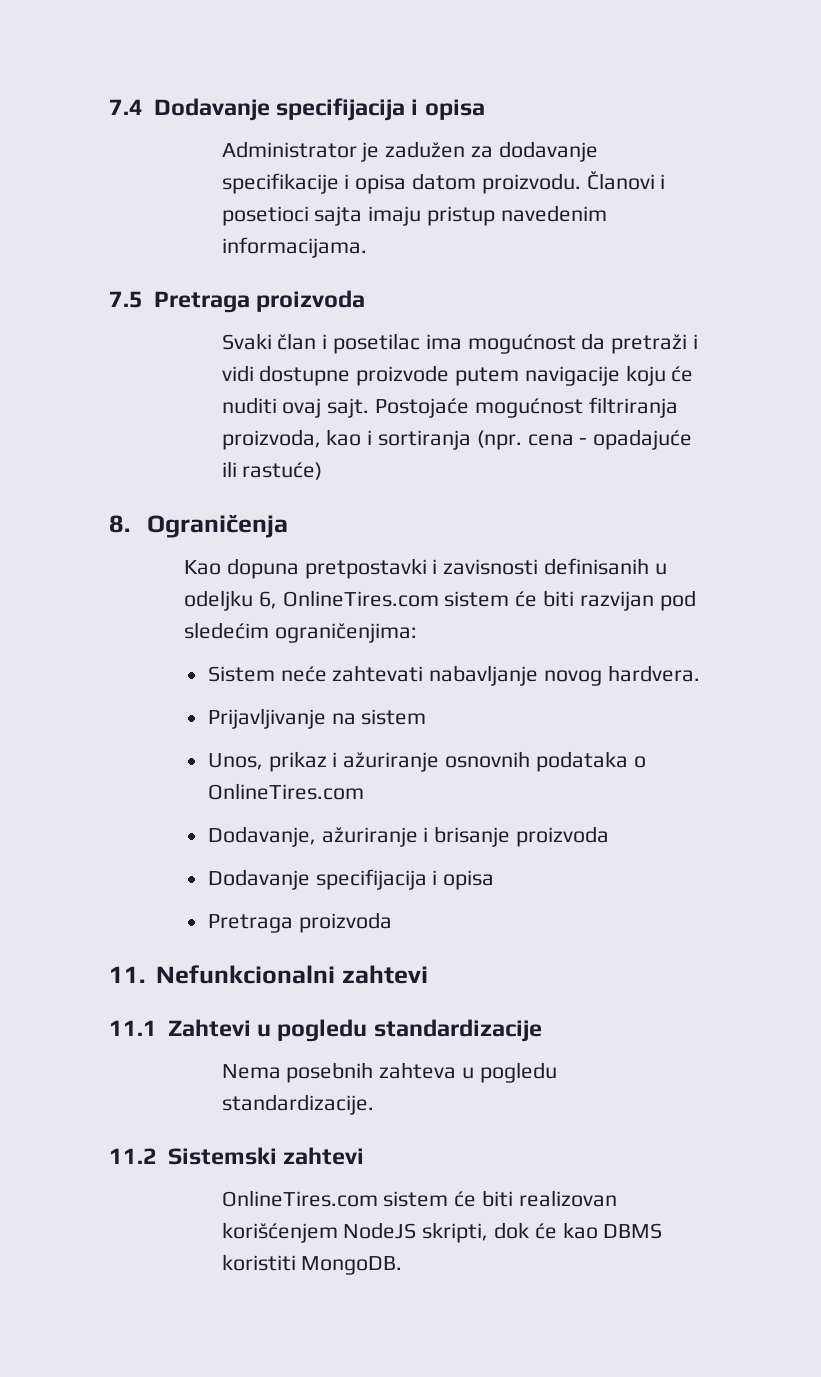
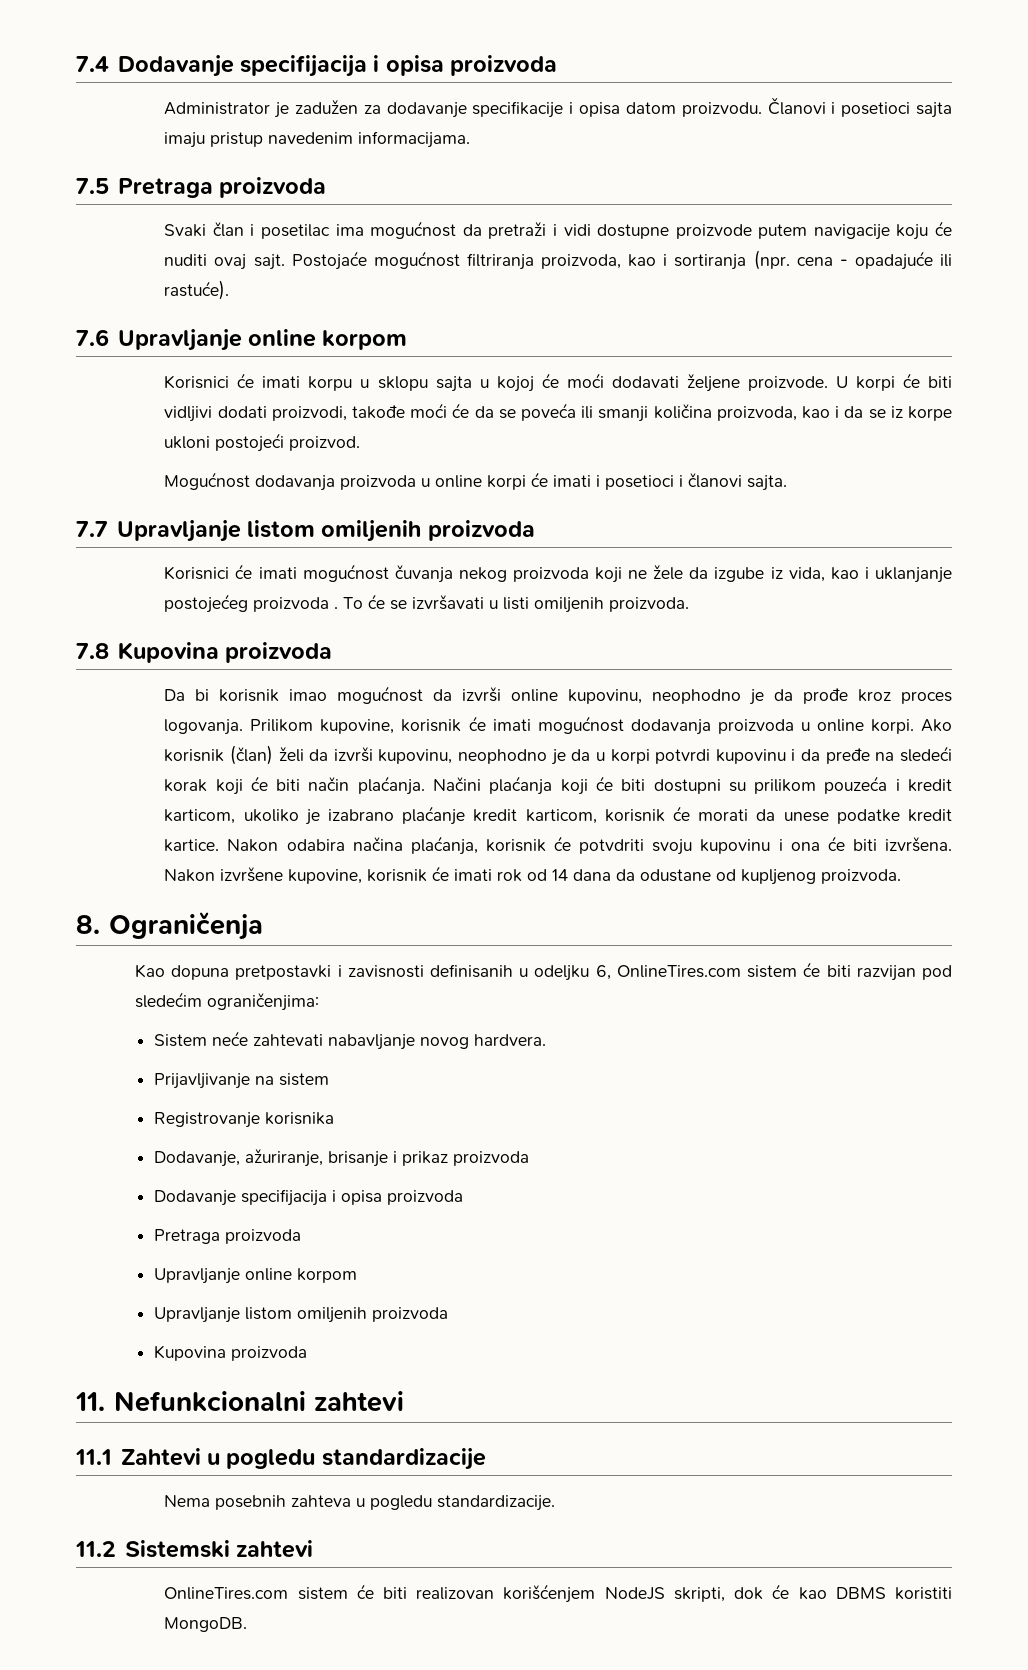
(485, 109) none -> [450,55,558,76] proizvoda
[242,462,323,480] rastuće) -> [164,280,230,300] [76,329,408,351] [164,373,952,392] [164,403,953,422] [164,433,361,452] [164,472,788,491] [76,520,535,542] [164,564,953,583] [164,594,690,613] [76,642,333,663] [164,686,953,705] [164,716,952,735] [164,745,952,765] [164,776,953,795] [164,806,952,825] [164,836,952,855] [164,866,902,885] rastuće). // 7.6 Upravljanje online korpom // Korisnici će imati korpu u sklopu sajta u kojoj će moći dodavati željene proizvode. U korpi će biti vidljivi dodati proizvodi, takođe moći će da se poveća ili smanji količina proizvoda, kao i da se iz korpe ukloni postojeći proizvod. // Mogućnost dodavanja proizvoda u online korpi će imati i posetioci i članovi sajta. // 7.7 Upravljanje listom omiljenih proizvoda // Korisnici će imati mogućnost čuvanja nekog proizvoda koji ne žele da izgube iz vida, kao i uklanjanje postojećeg proizvoda . To će se izvršavati u listi omiljenih proizvoda. // 7.8 Kupovina proizvoda // Da bi korisnik imao mogućnost da izvrši online kupovinu, neophodno je da prođe kroz proces logovanja. Prilikom kupovine, korisnik će imati mogućnost dodavanja proizvoda u online korpi. Ako korisnik (član) želi da izvrši kupovinu, neophodno je da u korpi potvrdi kupovinu i da pređe na sledeći korak koji će biti način plaćanja. Načini plaćanja koji će biti dostupni su prilikom pouzeća i kredit karticom, ukoliko je izabrano plaćanje kredit karticom, korisnik će morati da unese podatke kredit kartice. Nakon odabira načina plaćanja, korisnik će potvdriti svoju kupovinu i ona će biti izvršena. Nakon izvršene kupovine, korisnik će imati rok od 14 dana da odustane od kupljenog proizvoda.
[207,751,646,772] [207,783,364,800] [207,826,511,847] Unos, prikaz i ažuriranje osnovnih podataka o OnlineTires.com // Dodavanje, ažuriranje i brisanje -> [154,1112,335,1128] [154,1148,449,1167] Registrovanje korisnika // Dodavanje, ažuriranje, brisanje i prikaz
[207,912,392,933] // Pretraga proizvoda -> [387,1190,464,1205] [154,1229,302,1244] [154,1268,358,1284] [154,1307,449,1323] [154,1345,308,1361] proizvoda // Pretraga proizvoda // Upravljanje online korpom // Upravljanje listom omiljenih proizvoda // Kupovina proizvoda

